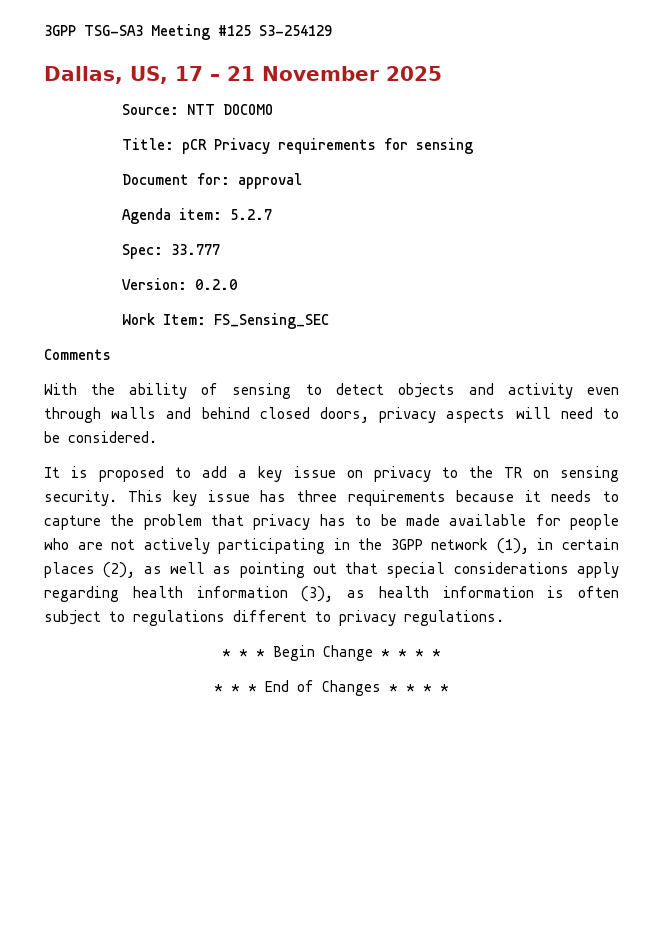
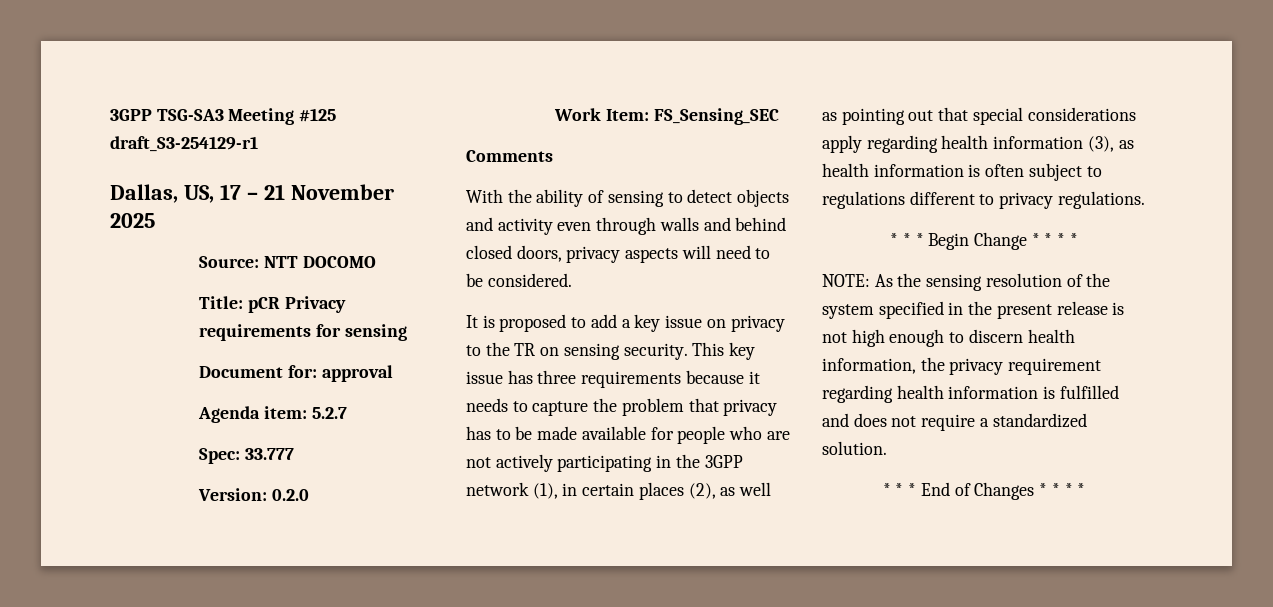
[259,25,332,36] S3-254129 -> [110,136,258,152] draft_S3-254129-r1
(441, 653) none -> [822,273,1111,291] [822,301,1125,319] [822,329,1075,347] [822,357,1102,375] [822,385,1119,403] [822,413,1087,431] [822,441,887,455] // NOTE: As the sensing resolution of the system specified in the present release is not high enough to discern health information, the privacy requirement regarding health information is fulfilled and does not require a standardized solution.

